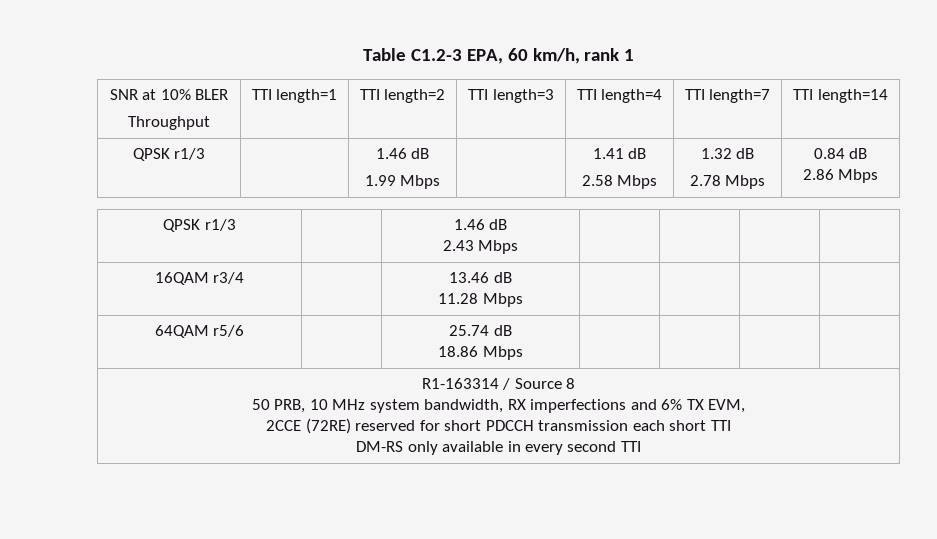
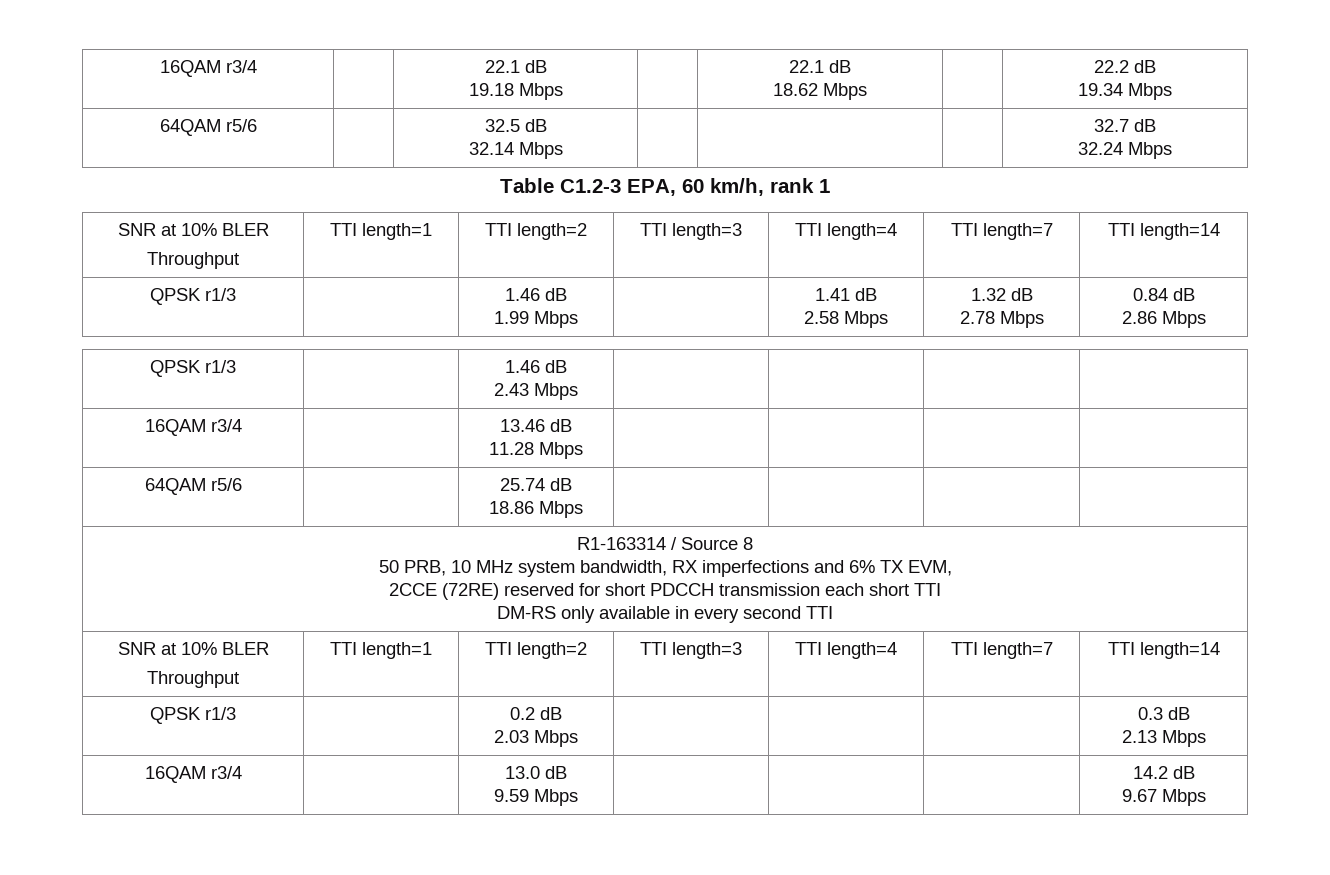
(362, 54) none -> [159,60,257,77] [484,60,547,73] [468,83,563,100] [789,60,851,73] [773,83,867,100] [1094,60,1156,73] [1078,83,1172,100] [159,119,257,136] [484,119,547,132] [468,142,563,159] [1094,119,1156,132] [1078,142,1172,159] 16QAM r3/4 | | 22.1 dB // 19.18 Mbps | | 22.1 dB // 18.62 Mbps | | 22.2 dB // 19.34 Mbps // 64QAM r5/6 | | 32.5 dB // 32.14 Mbps | | | | 32.7 dB // 32.24 Mbps //
(641, 446) none -> [117,642,269,655] [147,671,239,688] [330,642,433,659] [485,642,587,659] [640,642,742,659] [795,642,897,659] [950,642,1053,659] [1107,642,1220,659] [150,707,236,724] [510,707,562,720] [494,730,578,747] [1137,707,1190,720] [1121,730,1206,747] [144,766,242,783] [505,766,567,779] [494,789,578,806] [1132,766,1195,779] [1121,789,1206,806] // SNR at 10% BLER // Throughput | TTI length=1 | TTI length=2 | TTI length=3 | TTI length=4 | TTI length=7 | TTI length=14 // QPSK r1/3 | | 0.2 dB // 2.03 Mbps | | | | 0.3 dB // 2.13 Mbps // 16QAM r3/4 | | 13.0 dB // 9.59 Mbps | | | | 14.2 dB // 9.67 Mbps

